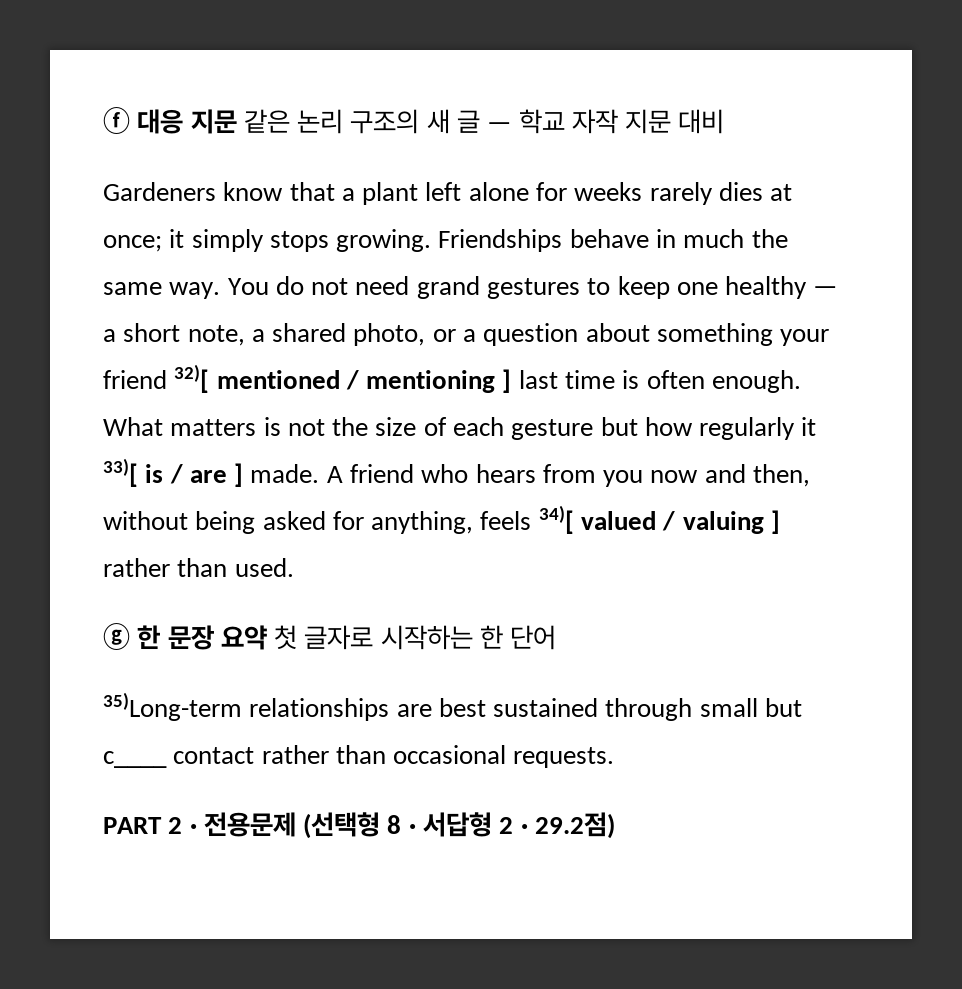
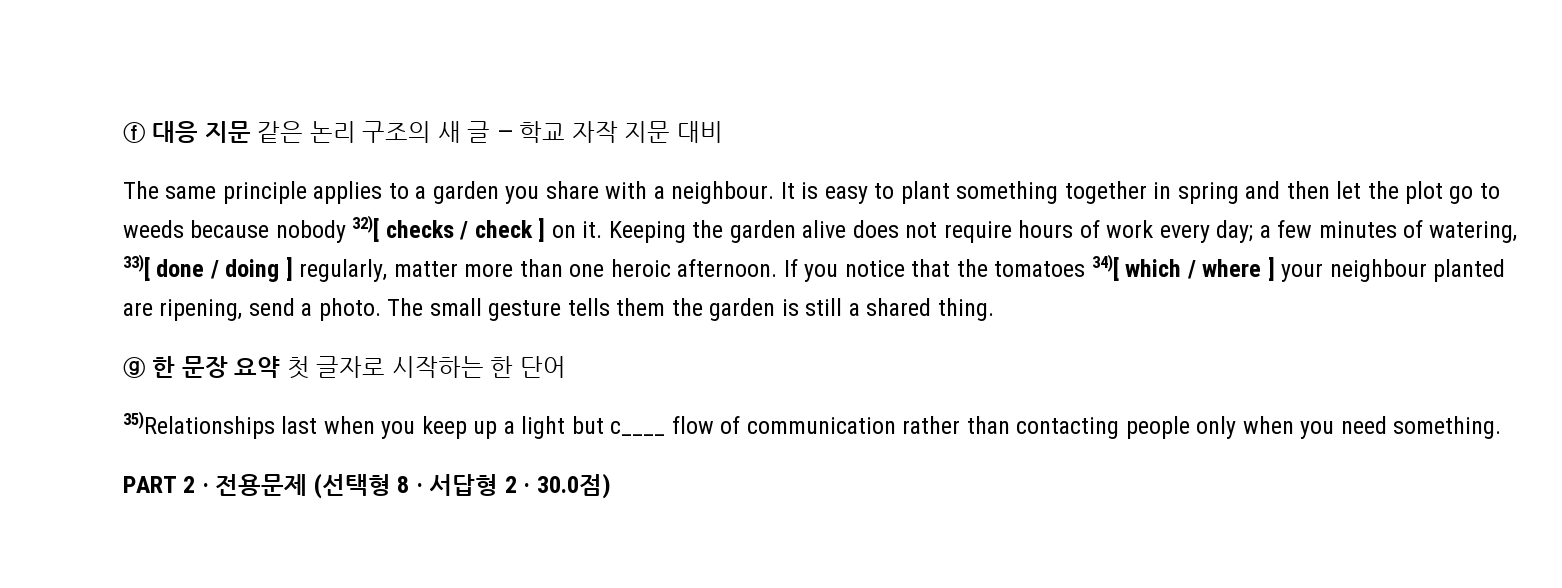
[103,182,793,205] [103,229,788,252] [103,276,838,299] [103,323,830,346] [103,364,801,393] [103,417,817,440] [103,458,811,487] [103,505,780,534] [103,558,294,577] Gardeners know that a plant left alone for weeks rarely dies at once; it simply stops growing. Friendships behave in much the same way. You do not need grand gestures to keep one healthy — a short note, a shared photo, or a question about something your friend 32)[ mentioned / mentioning ] last time is often enough. What matters is not the size of each gesture but how regularly it 33)[ is / are ] made. A friend who hears from you now and then, without being asked for anything, feels 34)[ valued / valuing ] rather than used. -> [123,181,1500,204] [123,215,1518,243] [123,254,1506,282] [123,298,994,321] The same principle applies to a garden you share with a neighbour. It is easy to plant something together in spring and then let the plot go to weeds because nobody 32)[ checks / check ] on it. Keeping the garden alive does not require hours of work every day; a few minutes of watering, 33)[ done / doing ] regularly, matter more than one heroic afternoon. If you notice that the tomatoes 34)[ which / where ] your neighbour planted are ripening, send a photo. The small gesture tells them the garden is still a shared thing.
[103,692,803,721] [103,745,615,768] 35)Long-term relationships are best sustained through small but c____ contact rather than occasional requests. -> [123,411,1502,439] 35)Relationships last when you keep up a light but c____ flow of communication rather than contacting people only when you need something.
[534,812,615,839] 29.2점) -> [536,473,611,499] 30.0점)

